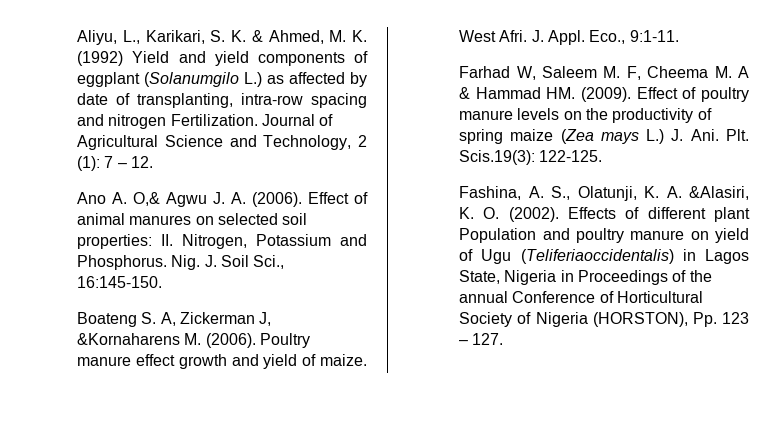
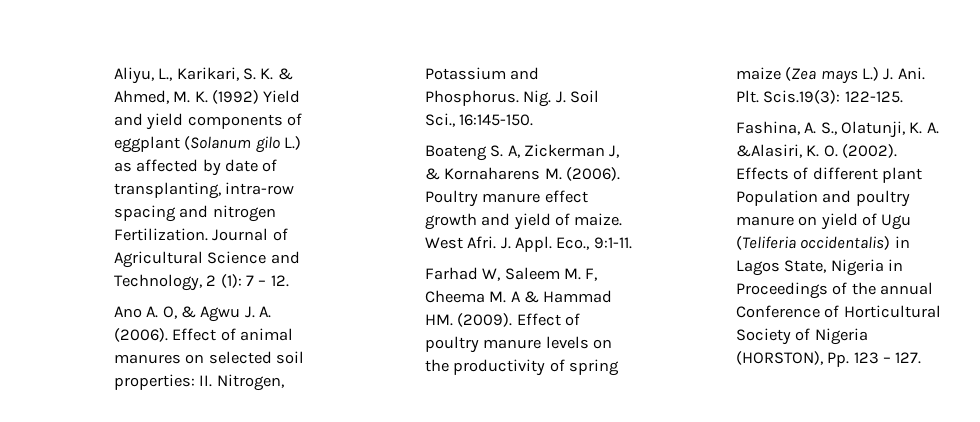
[144,72,240,87] (Solanumgilo -> [184,136,280,153] (Solanum gilo
[133,192,161,206] O,& -> [162,306,196,319] O, &
[77,333,181,345] &Kornaharens -> [424,167,541,180] & Kornaharens
[520,249,674,264] (Teliferiaoccidentalis) -> [735,236,891,250] (Teliferia occidentalis)

